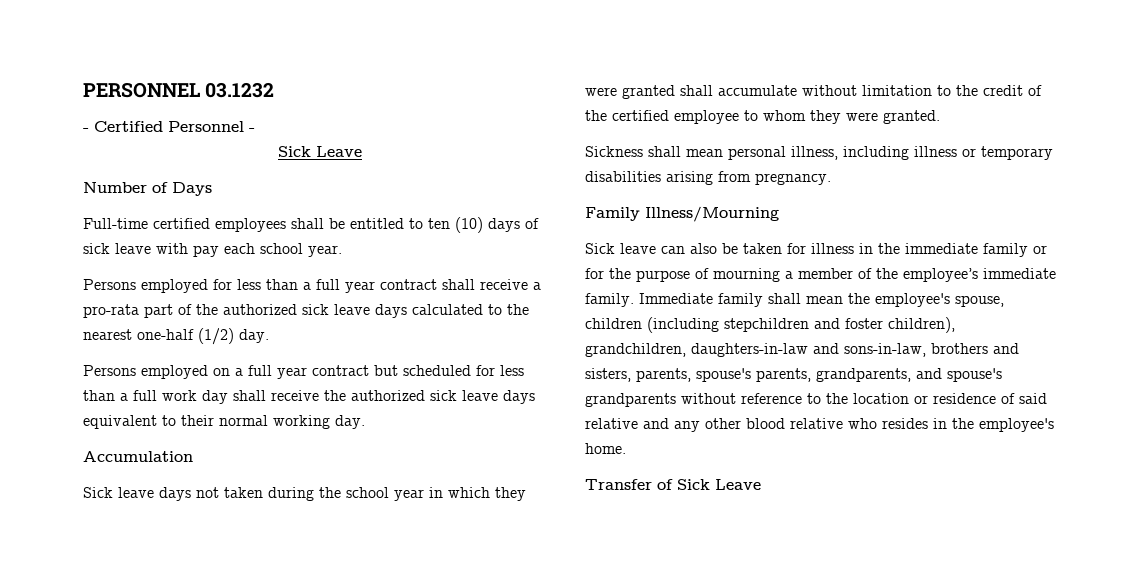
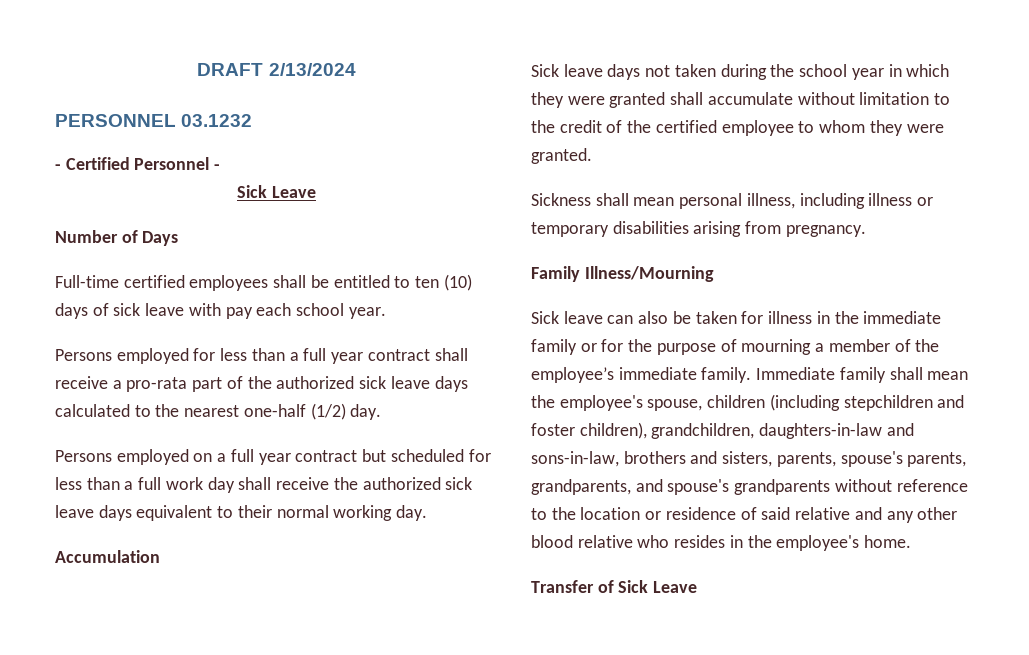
(83, 90) none -> [197,63,356,76] DRAFT 2/13/2024 //

